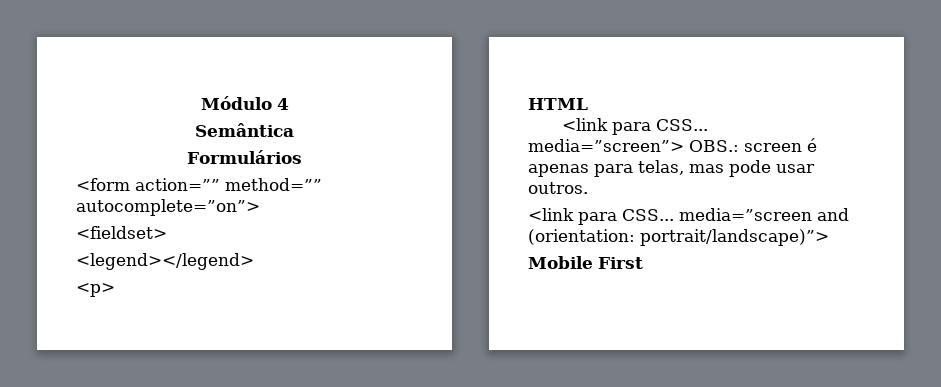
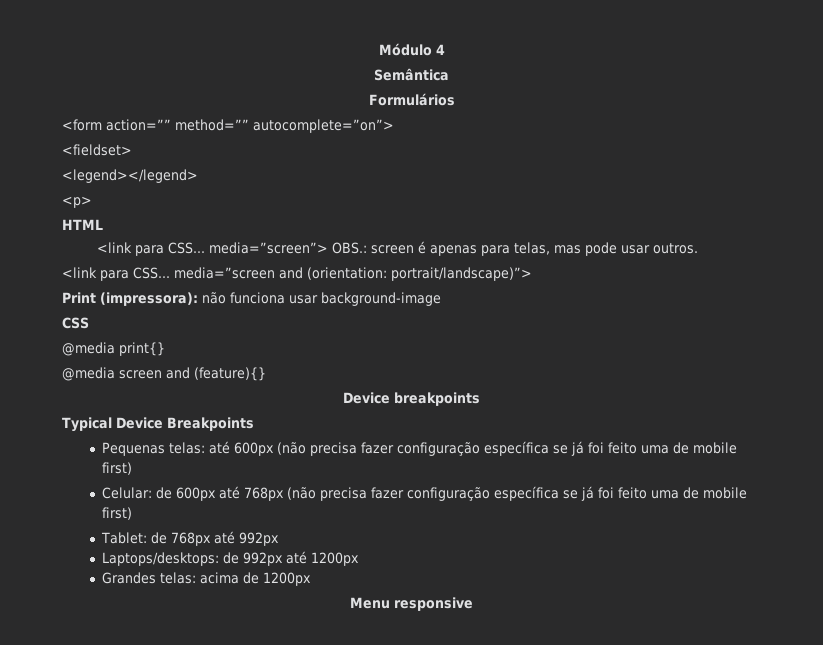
[528,256,643,269] Mobile First -> [62,292,441,306] [62,317,89,329] [62,342,165,356] [62,367,266,381] [343,392,480,406] [62,417,254,432] [101,441,737,456] [101,462,132,475] [101,486,747,501] [101,507,132,520] [100,531,279,546] [101,551,359,566] [101,572,311,586] [350,597,473,611] Print (impressora): não funciona usar background-image // CSS // @media print{} // @media screen and (feature){} // Device breakpoints // Typical Device Breakpoints // Pequenas telas: até 600px (não precisa fazer configuração específica se já foi feito uma de mobile first) // Celular: de 600px até 768px (não precisa fazer configuração específica se já foi feito uma de mobile first) // Tablet: de 768px até 992px // Laptops/desktops: de 992px até 1200px // Grandes telas: acima de 1200px // Menu responsive

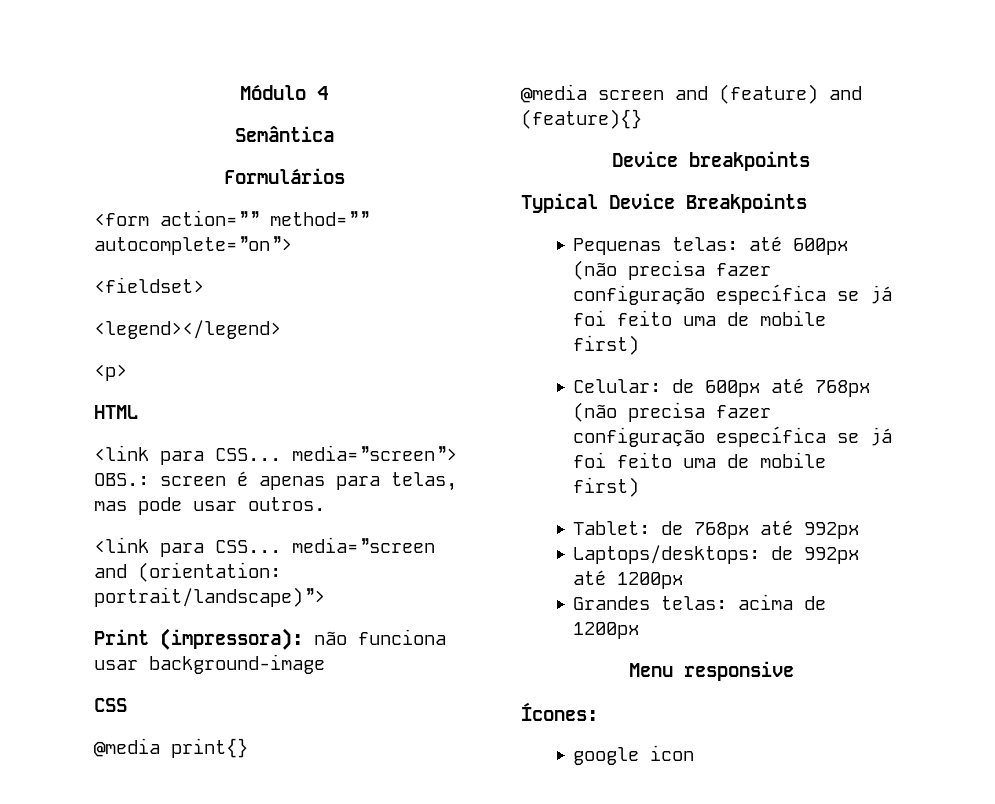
(190, 373) none -> [719,84,862,104] (feature) and
(473, 604) none -> [521,702,598,721] [573,745,695,765] // Ícones: // google icon

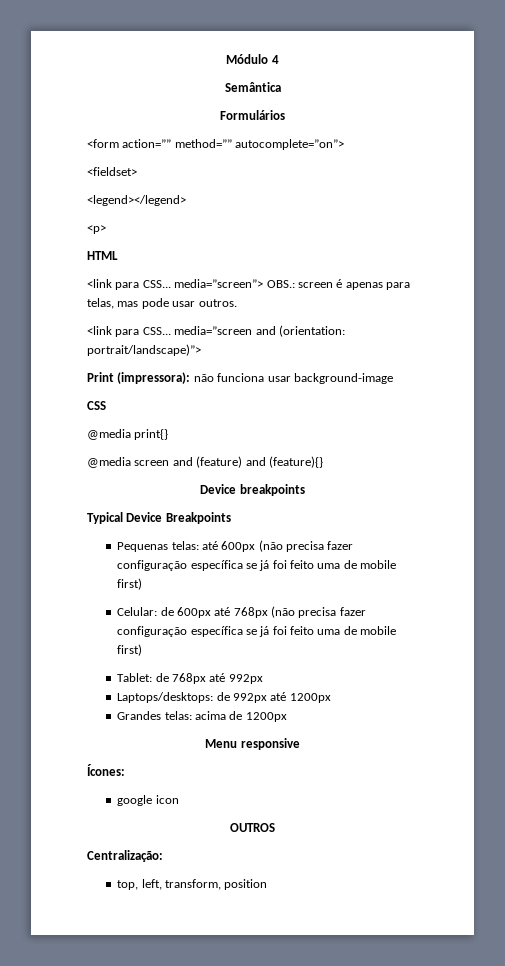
(695, 753) none -> [230,823,275,832] [87,850,163,862] [117,879,268,890] // OUTROS // Centralização: // top, left, transform, position

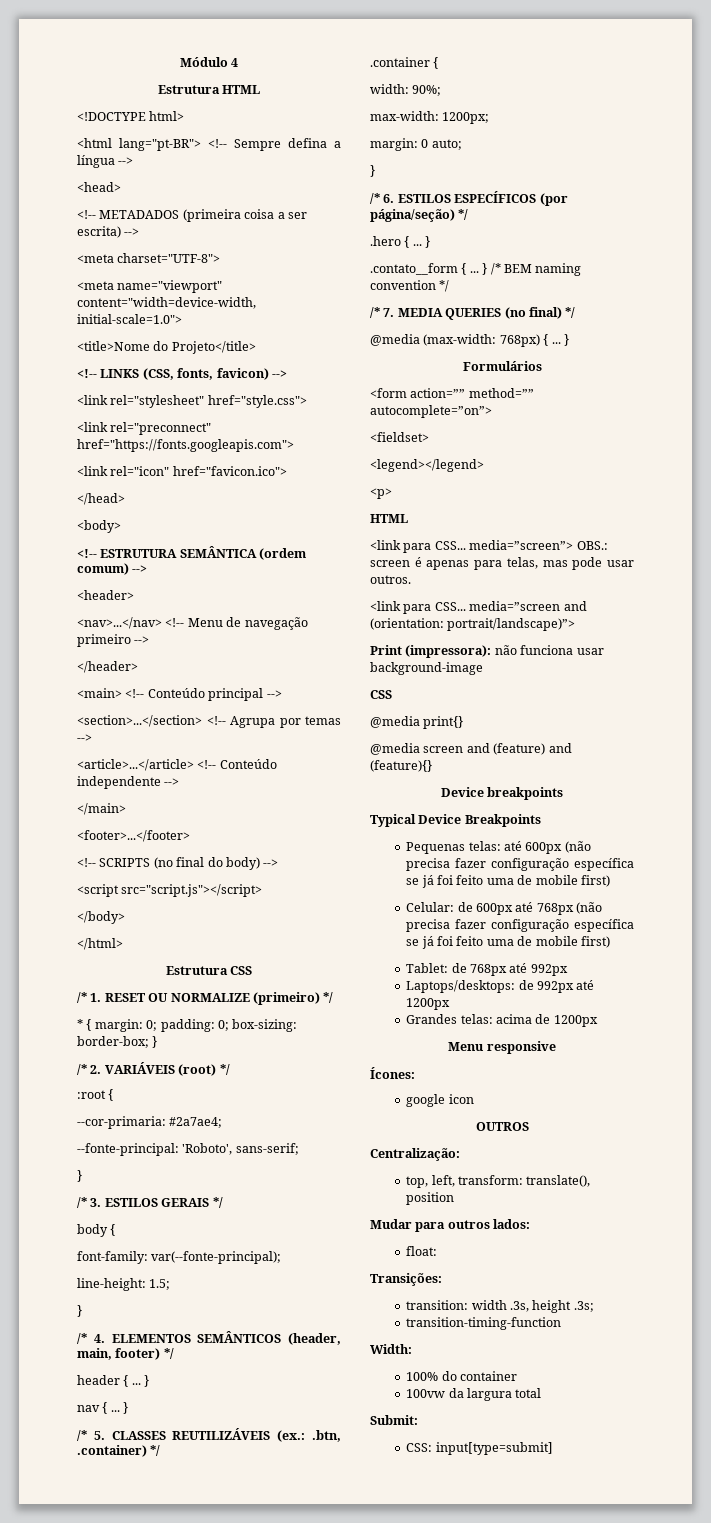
[224,82,281,92] Semântica -> [157,85,261,94] [77,111,185,121] [77,138,341,151] [77,155,134,168] [77,182,121,192] [77,209,307,222] [77,226,140,238] [77,253,221,263] [77,280,223,293] [77,297,256,309] [77,314,182,324] [77,341,256,354] [77,368,287,380] [77,395,307,408] [77,422,212,435] [77,439,294,452] [77,466,287,476] [77,493,125,505] [77,520,121,533] [77,546,307,560] [77,563,148,575] [77,590,134,600] [77,617,308,630] [77,634,150,647] [77,661,138,673] [77,688,282,701] [77,715,341,728] [77,734,92,742] [77,759,277,771] [77,776,180,789] [77,803,126,815] [77,830,190,842] [77,857,279,870] [77,884,263,897] [77,911,125,924] [77,938,123,950] [165,966,253,975] [77,992,334,1005] [77,1019,298,1032] [77,1036,158,1048] [77,1062,230,1076] [77,1089,114,1101] [77,1116,223,1129] [77,1143,299,1156] [77,1170,82,1182] [77,1197,223,1208] [77,1224,116,1237] [77,1251,282,1264] [77,1278,171,1291] [77,1305,82,1317] [77,1331,341,1345] [77,1348,174,1360] [77,1375,150,1387] [77,1402,129,1414] [77,1428,341,1442] [77,1445,161,1457] [370,57,439,69] [370,84,442,96] [370,111,490,124] [370,138,462,151] [370,165,375,177] [370,191,568,206] [370,209,469,222] [370,236,431,248] [370,263,582,276] [370,280,450,292] [370,307,576,320] [370,334,569,347] Estrutura HTML // <!DOCTYPE html> // <html lang="pt-BR"> <!-- Sempre defina a língua --> // <head> // <!-- METADADOS (primeira coisa a ser escrita) --> // <meta charset="UTF-8"> // <meta name="viewport" content="width=device-width, initial-scale=1.0"> // <title>Nome do Projeto</title> // <!-- LINKS (CSS, fonts, favicon) --> // <link rel="stylesheet" href="style.css"> // <link rel="preconnect" href="https://fonts.googleapis.com"> // <link rel="icon" href="favicon.ico"> // </head> // <body> // <!-- ESTRUTURA SEMÂNTICA (ordem comum) --> // <header> // <nav>...</nav> <!-- Menu de navegação primeiro --> // </header> // <main> <!-- Conteúdo principal --> // <section>...</section> <!-- Agrupa por temas --> // <article>...</article> <!-- Conteúdo independente --> // </main> // <footer>...</footer> // <!-- SCRIPTS (no final do body) --> // <script src="script.js"></script> // </body> // </html> // Estrutura CSS // /* 1. RESET OU NORMALIZE (primeiro) */ // * { margin: 0; padding: 0; box-sizing: border-box; } // /* 2. VARIÁVEIS (root) */ // :root { // --cor-primaria: #2a7ae4; // --fonte-principal: 'Roboto', sans-serif; // } // /* 3. ESTILOS GERAIS */ // body { // font-family: var(--fonte-principal); // line-height: 1.5; // } // /* 4. ELEMENTOS SEMÂNTICOS (header, main, footer) */ // header { ... } // nav { ... } // /* 5. CLASSES REUTILIZÁVEIS (ex.: .btn, .container) */ // .container { // width: 90%; // max-width: 1200px; // margin: 0 auto; // } // /* 6. ESTILOS ESPECÍFICOS (por página/seção) */ // .hero { ... } // .contato__form { ... } /* BEM naming convention */ // /* 7. MEDIA QUERIES (no final) */ // @media (max-width: 768px) { ... }
[164,879,221,890] transform, -> [458,1175,591,1187] transform: translate(),
(268, 884) none -> [370,1219,531,1232] [406,1246,438,1256] [370,1273,442,1286] [406,1300,594,1313] [406,1317,562,1330] [370,1344,412,1354] [406,1371,518,1381] [406,1388,542,1401] [370,1415,418,1425] [406,1442,553,1455] // Mudar para outros lados: // float: // Transições: // transition: width .3s, height .3s; // transition-timing-function // Width: // 100% do container // 100vw da largura total // Submit: // CSS: input[type=submit]

